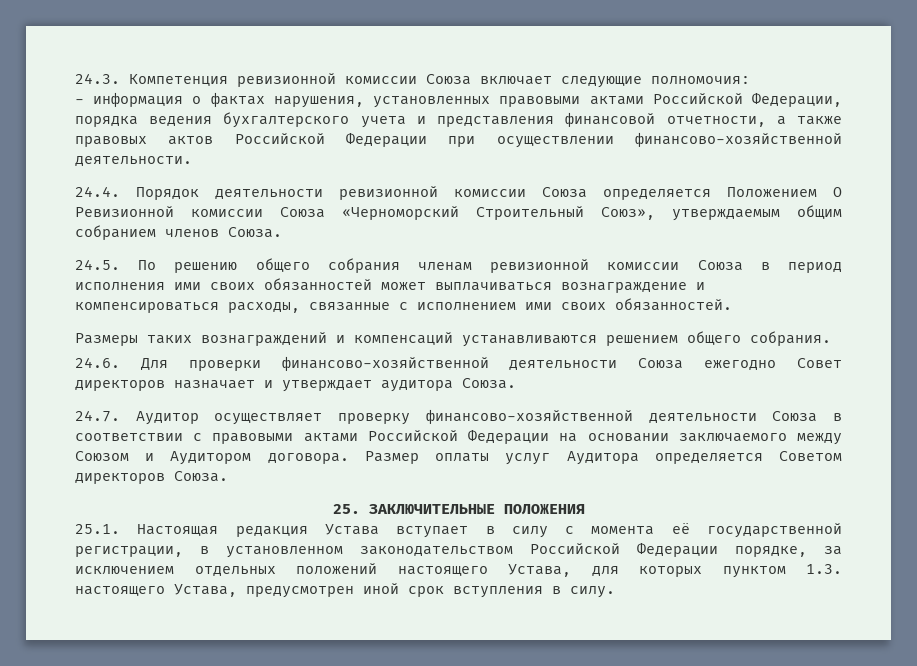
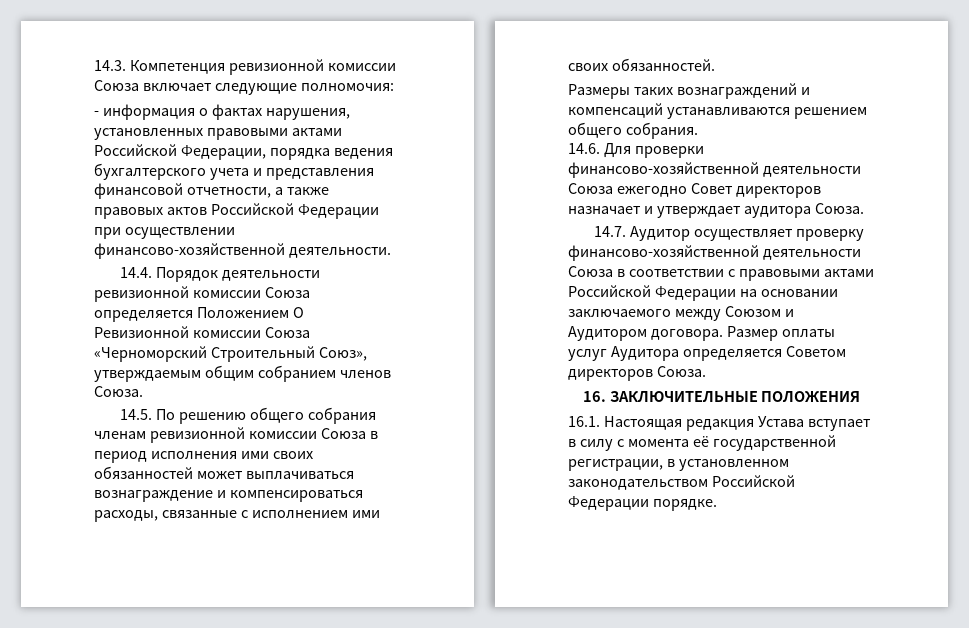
[75,73,120,84] 24.3. -> [94,60,126,71] 14.3.
[75,186,120,197] 24.4. -> [120,267,153,278] 14.4.
[75,259,120,270] 24.5. -> [120,409,153,420] 14.5.
[75,357,120,368] 24.6. -> [568,143,600,154] 14.6.
[75,410,120,422] 24.7. -> [594,226,627,237] 14.7.
[332,504,360,514] 25. -> [582,391,606,402] 16.
[75,524,120,534] 25.1. -> [568,416,600,427] 16.1.
[735,546,842,557] [75,563,842,578] [75,583,615,598] порядке, за исключением отдельных положений настоящего Устава, для которых пунктом 1.3. настоящего Устава, предусмотрен иной срок вступления в силу. -> [652,499,717,511] порядке.

